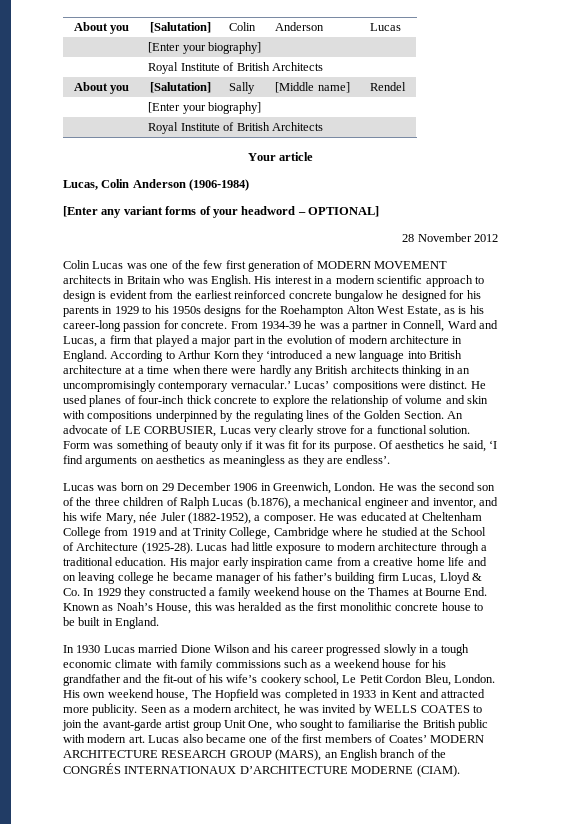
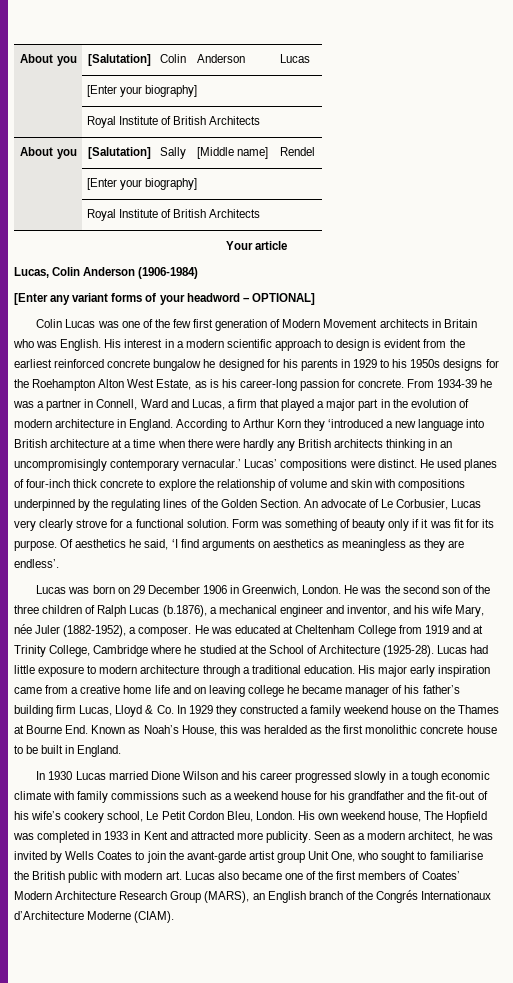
[402,233,498,242] // 28 November 2012 -> (315, 299) none
[316,261,448,269] MODERN MOVEMENT -> [282,319,378,328] Modern Movement
[124,426,217,437] LE CORBUSIER, -> [381,499,449,510] Le Corbusier,
[374,705,470,713] WELLS COATES -> [65,851,133,860] Wells Coates
[429,735,484,743] [63,750,272,758] MODERN ARCHITECTURE RESEARCH GROUP -> [14,891,202,903] Modern Architecture Research Group
[63,763,414,774] CONGRÉS INTERNATIONAUX D’ARCHITECTURE MODERNE -> [376,890,492,903] [14,911,132,920] Congrés Internationaux d’Architecture Moderne

